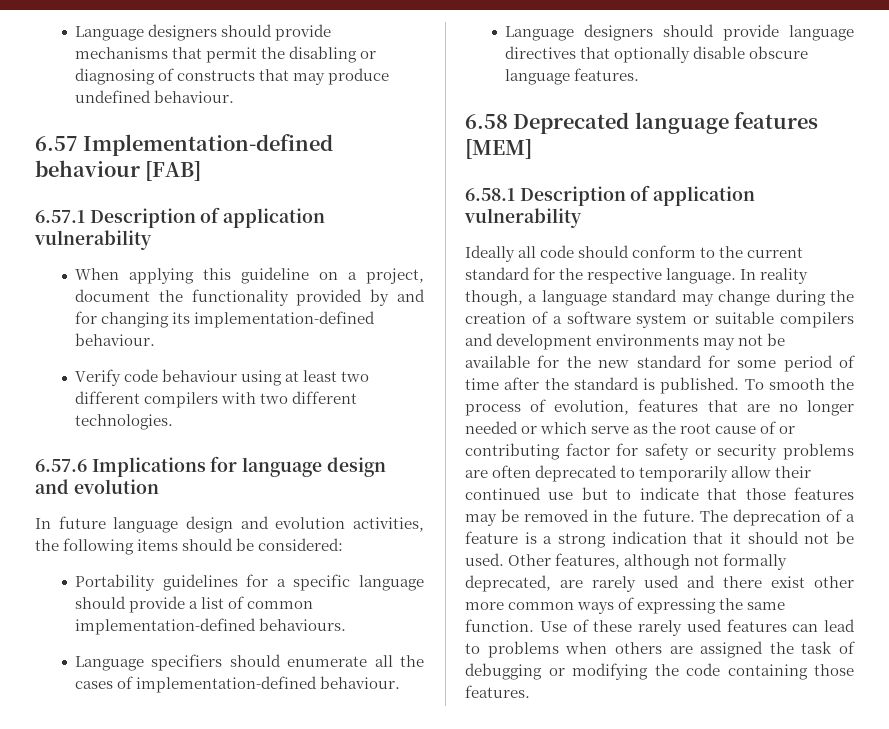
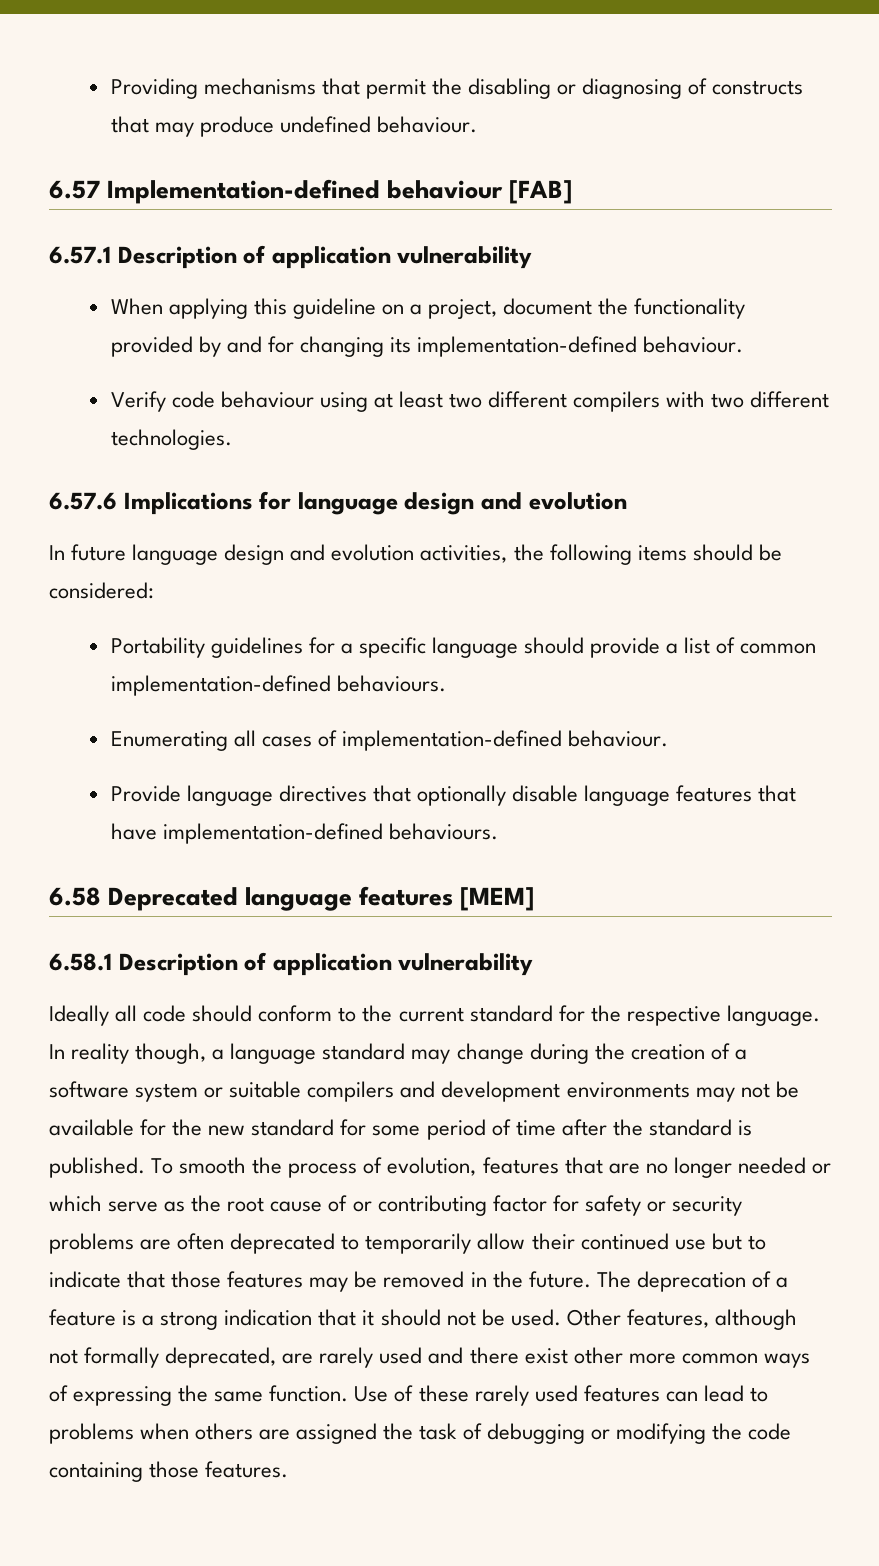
[75,24,332,41] Language designers should provide -> [110,78,198,99] Providing
[75,654,424,671] Language specifiers should enumerate all the -> [110,730,256,751] Enumerating all
[505,24,780,41] Language designers should provide -> [110,785,181,802] Provide
[749,46,809,59] [505,68,640,85] obscure language features. -> [584,785,797,806] [110,823,498,844] language features that have implementation-defined behaviours.

